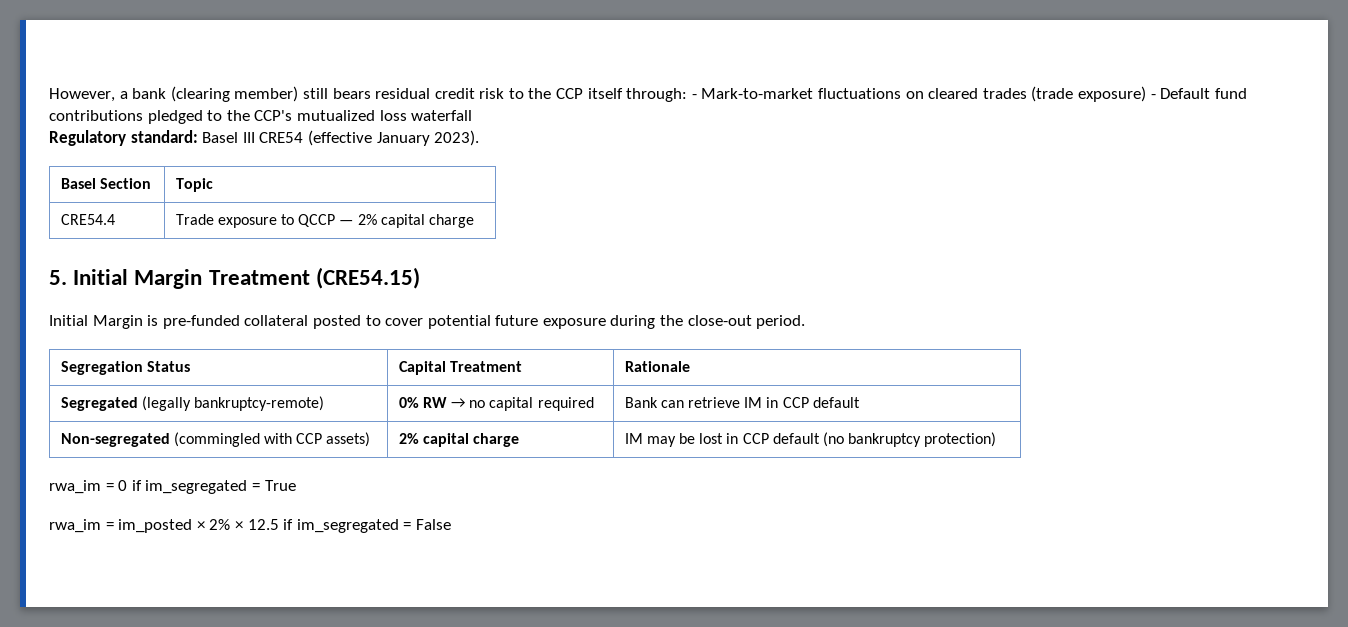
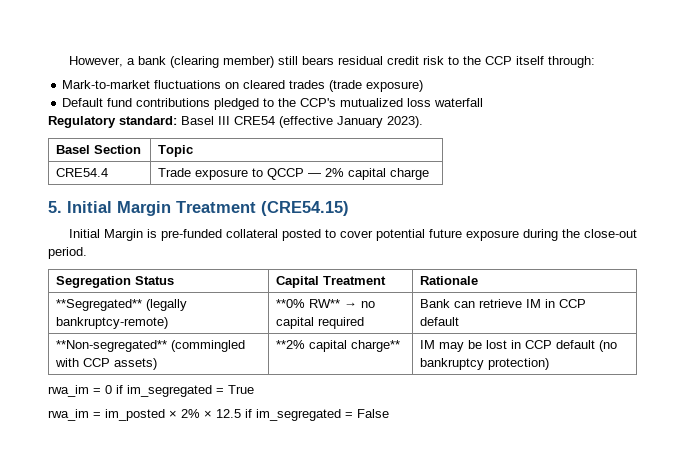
[691,94,697,99] - -> (595, 62) //
[1150,94,1156,99] - -> (424, 86) //
[60,397,138,411] Segregated -> [56,299,143,311] **Segregated**
[398,397,447,408] 0% RW -> [276,299,341,308] **0% RW**
[60,433,170,447] Non-segregated -> [56,340,168,352] **Non-segregated**
[398,433,519,447] 2% capital charge -> [276,340,401,352] **2% capital charge**

